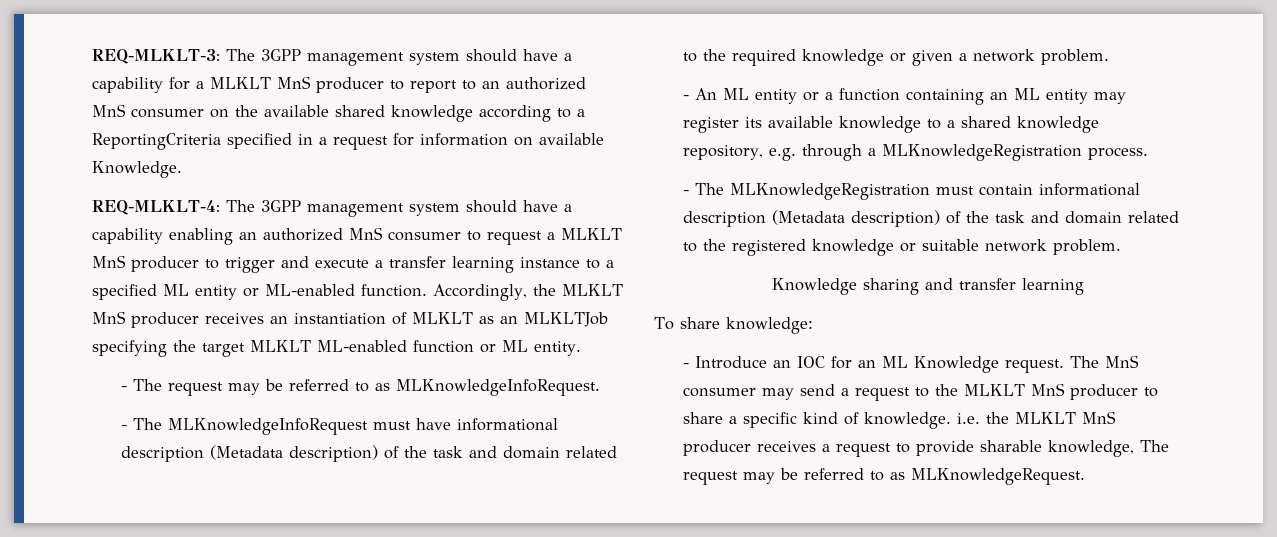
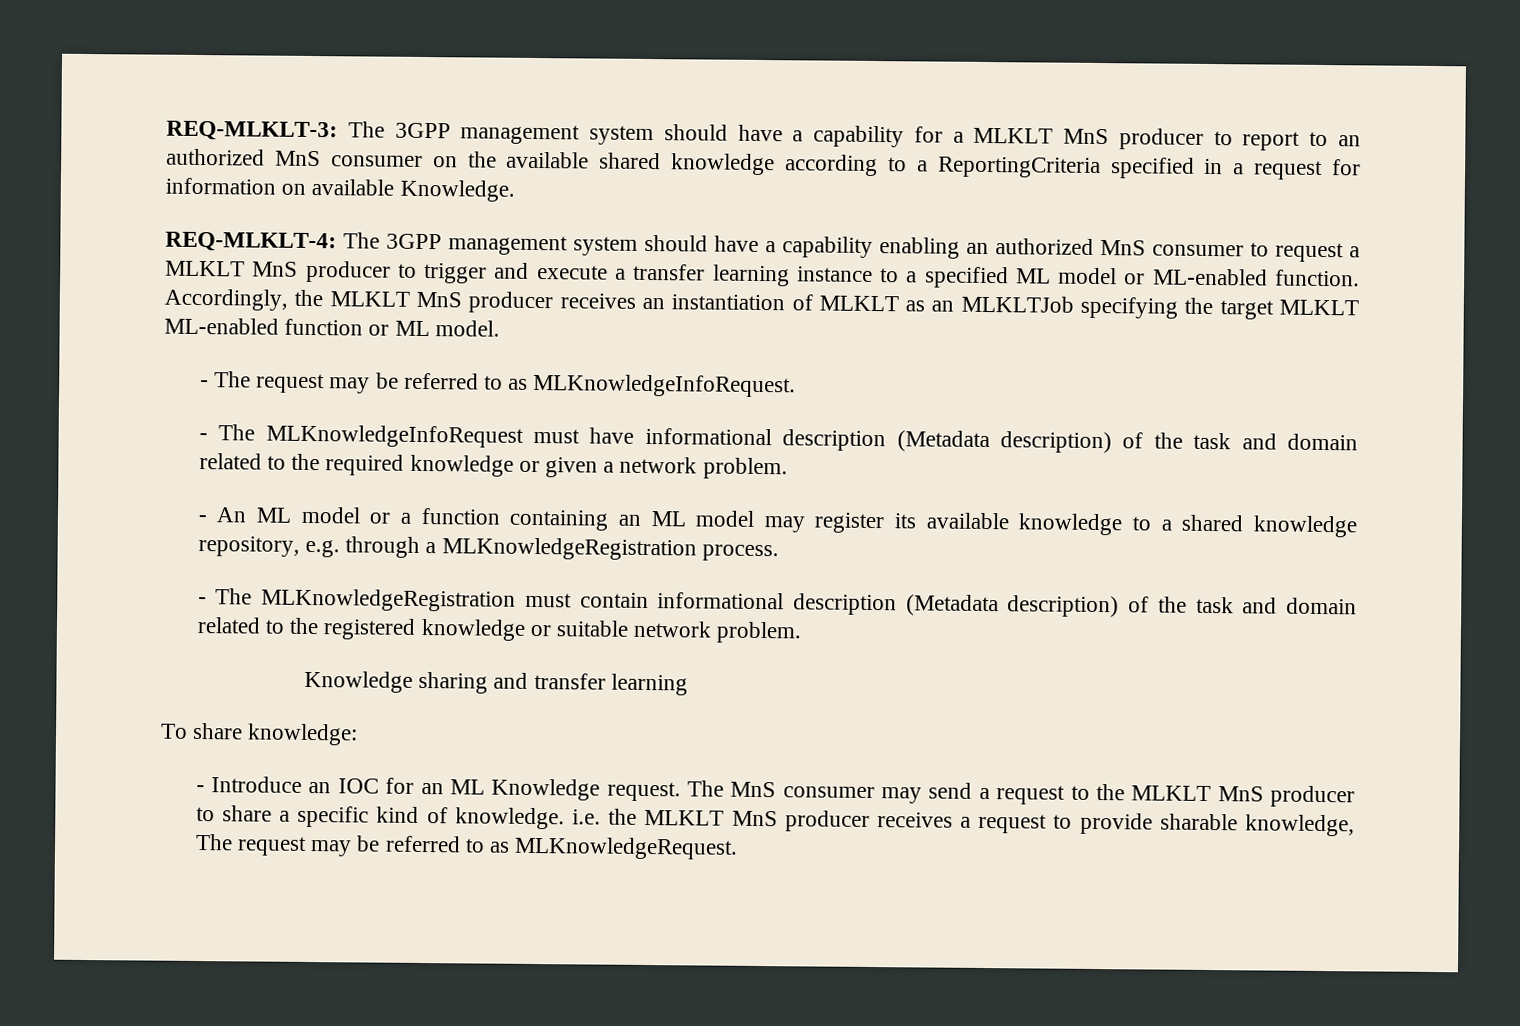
[195,285,237,300] entity -> [1058,267,1118,285] model
[533,341,581,356] entity. -> [434,320,500,337] model.
[755,89,798,104] entity -> [300,506,361,524] model
[1046,89,1089,104] entity -> [695,510,756,527] model

